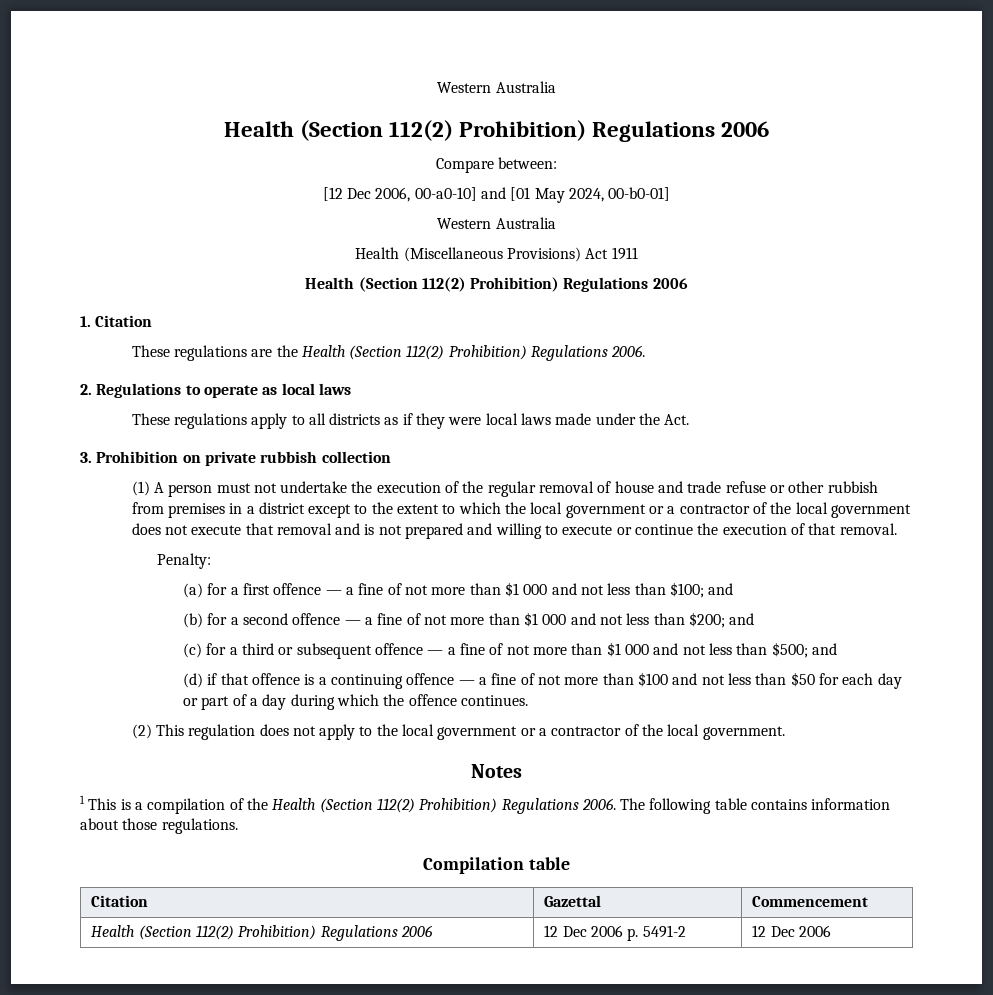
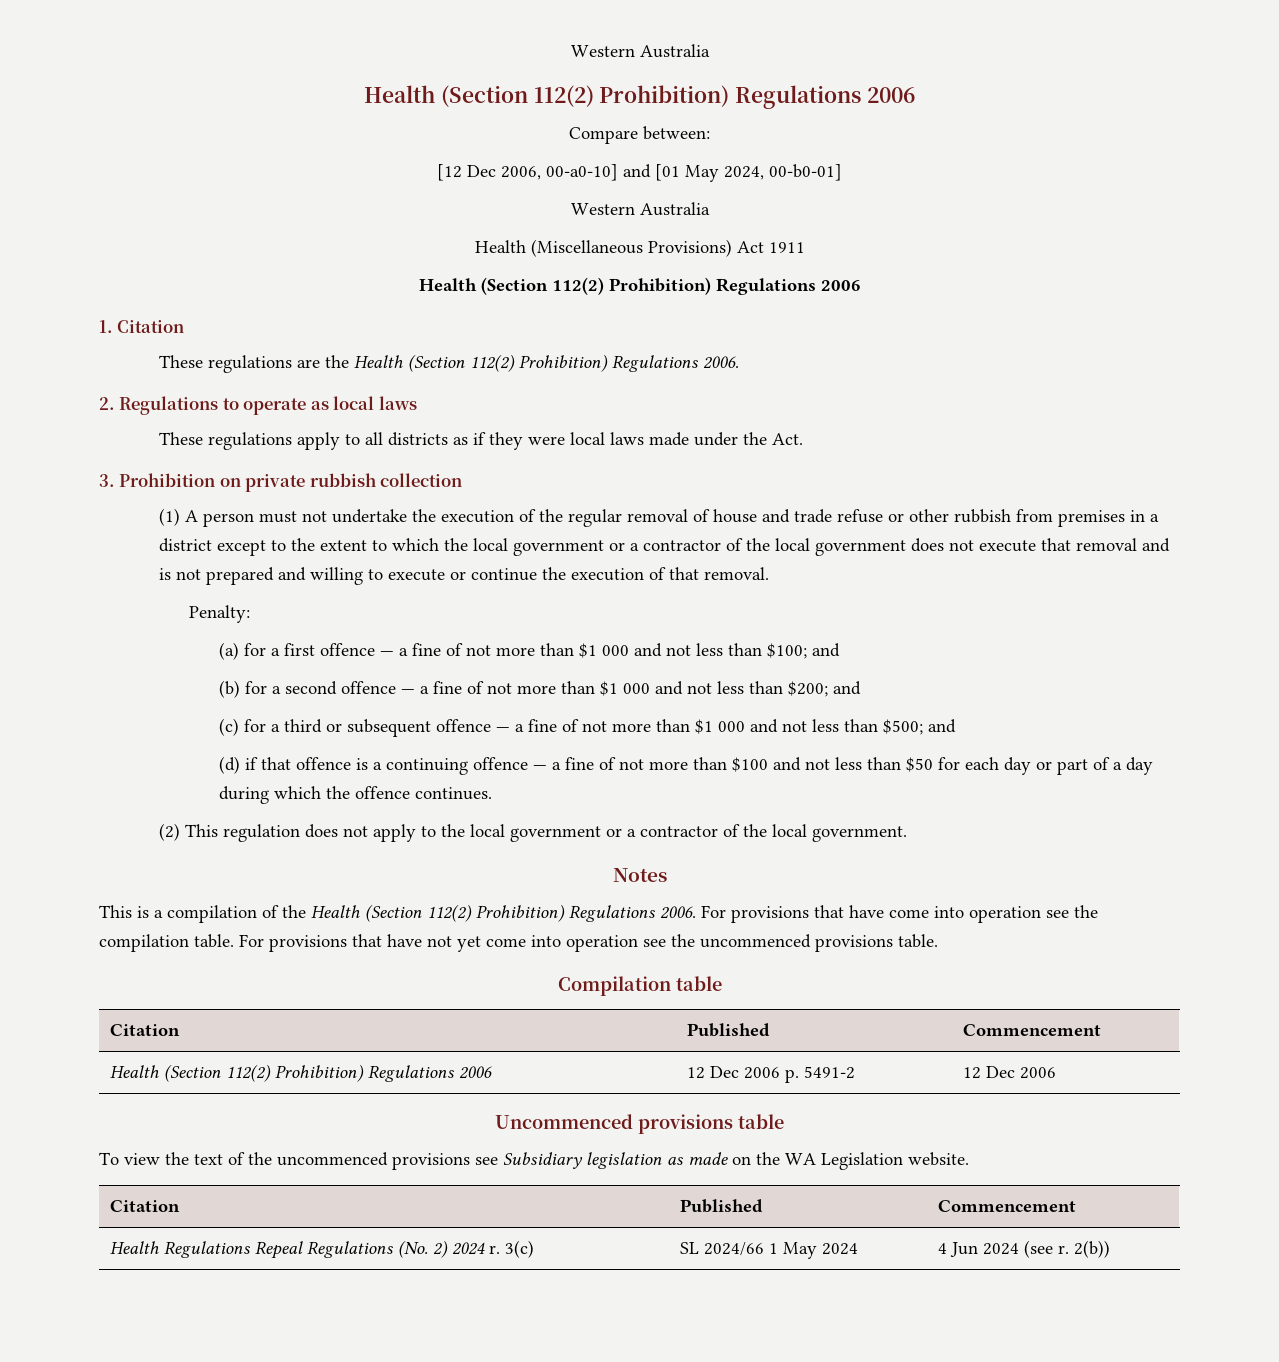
[80,795,85,804] 1 -> (667, 875) none
[620,798,891,814] [80,818,238,834] The following table contains information about those regulations. -> [701,905,1098,923] [99,934,938,952] For provisions that have come into operation see the compilation table. For provisions that have not yet come into operation see the uncommenced provisions table.
[544,895,602,907] Gazettal -> [687,1023,771,1037] Published
(832, 931) none -> [495,1114,784,1134] [99,1152,969,1170] [110,1200,181,1212] [680,1199,764,1213] [938,1200,1077,1212] [110,1240,535,1259] [680,1242,859,1259] [938,1240,1111,1258] // Uncommenced provisions table // To view the text of the uncommenced provisions see Subsidiary legislation as made on the WA Legislation website. // Citation | Published | Commencement // Health Regulations Repeal Regulations (No. 2) 2024 r. 3(c) | SL 2024/66 1 May 2024 | 4 Jun 2024 (see r. 2(b))

